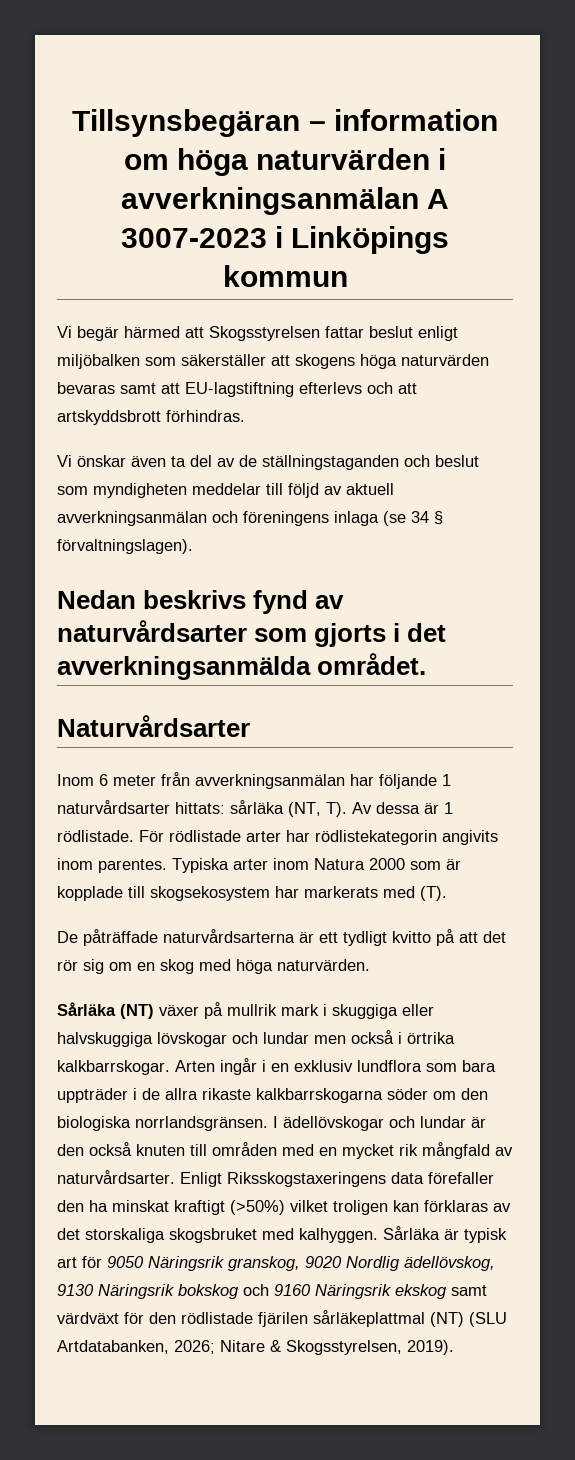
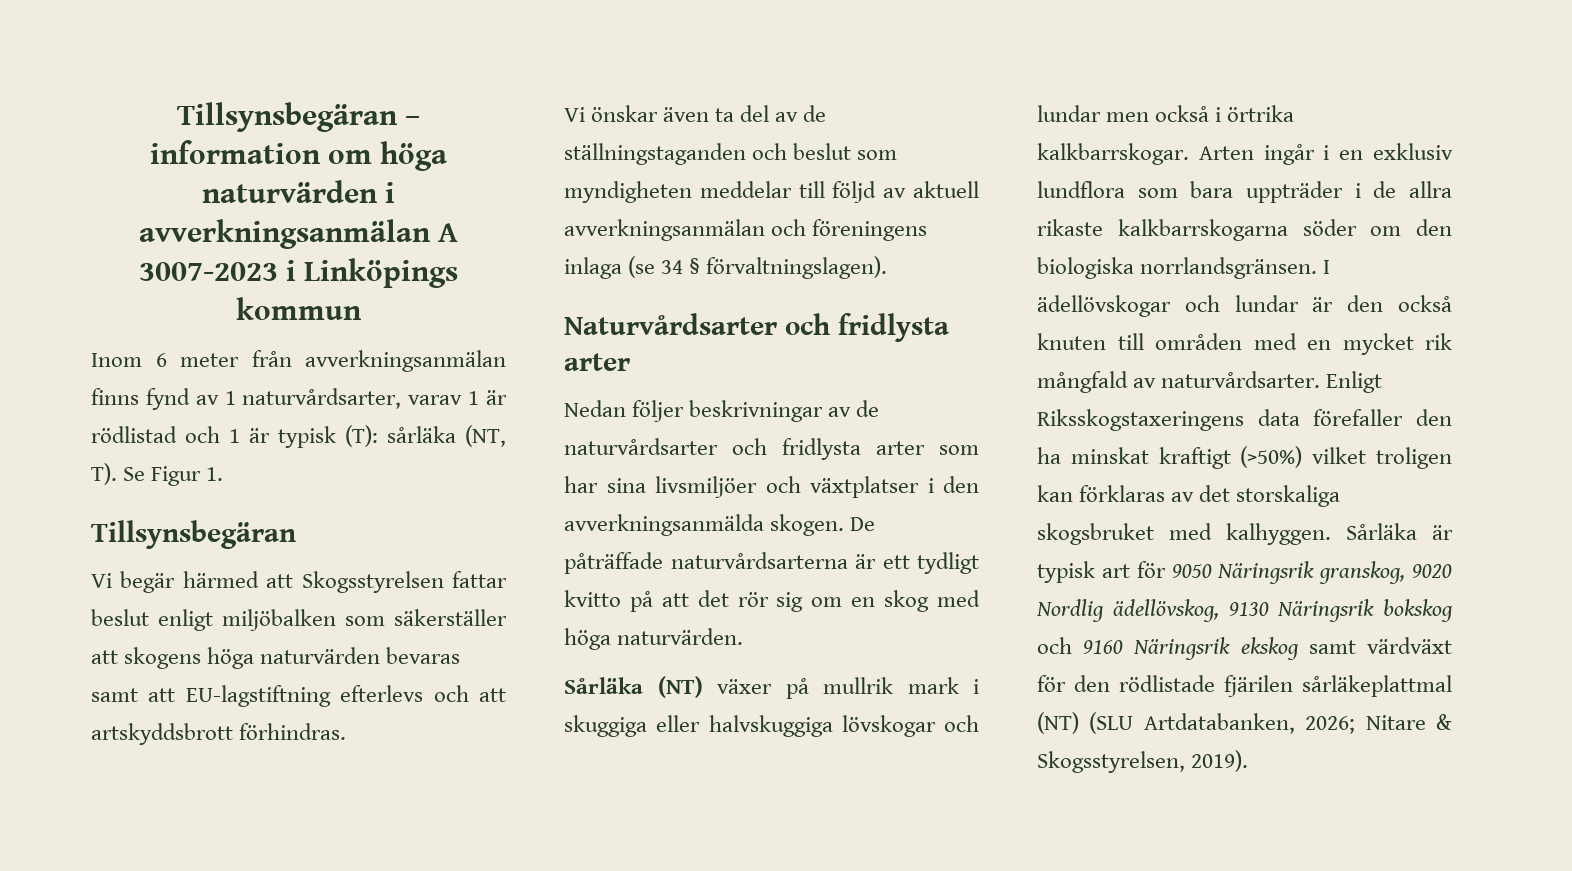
(348, 276) none -> [91,350,506,372] [91,388,507,410] [91,425,506,448] [91,463,224,486] [91,520,296,549] // Inom 6 meter från avverkningsanmälan finns fynd av 1 naturvårdsarter, varav 1 är rödlistad och 1 är typisk (T): sårläka (NT, T). Se Figur 1. // Tillsynsbegäran
[57,590,345,614] [57,620,447,647] [57,653,427,680] [57,715,250,737] [57,772,451,789] [57,800,453,817] [57,830,498,845] [57,858,461,873] [57,886,447,901] Nedan beskrivs fynd av naturvårdsarter som gjorts i det avverkningsanmälda området. // Naturvårdsarter // Inom 6 meter från avverkningsanmälan har följande 1 naturvårdsarter hittats: sårläka (NT, T). Av dessa är 1 rödlistade. För rödlistade arter har rödlistekategorin angivits inom parentes. Typiska arter inom Natura 2000 som är kopplade till skogsekosystem har markerats med (T). // -> [564,313,949,342] [564,353,630,371] [564,400,880,422] [564,438,979,460] [564,476,979,498] [564,514,845,536] Naturvårdsarter och fridlysta arter // Nedan följer beskrivningar av de naturvårdsarter och fridlysta arter som har sina livsmiljöer och växtplatser i den avverkningsanmälda skogen.

